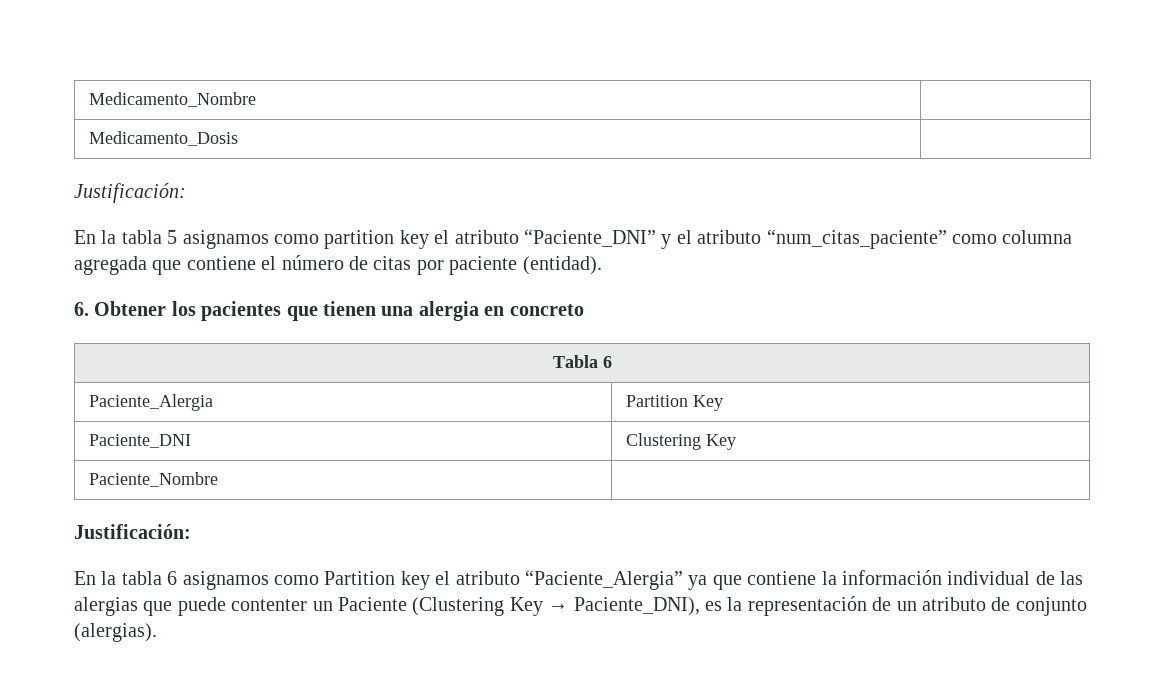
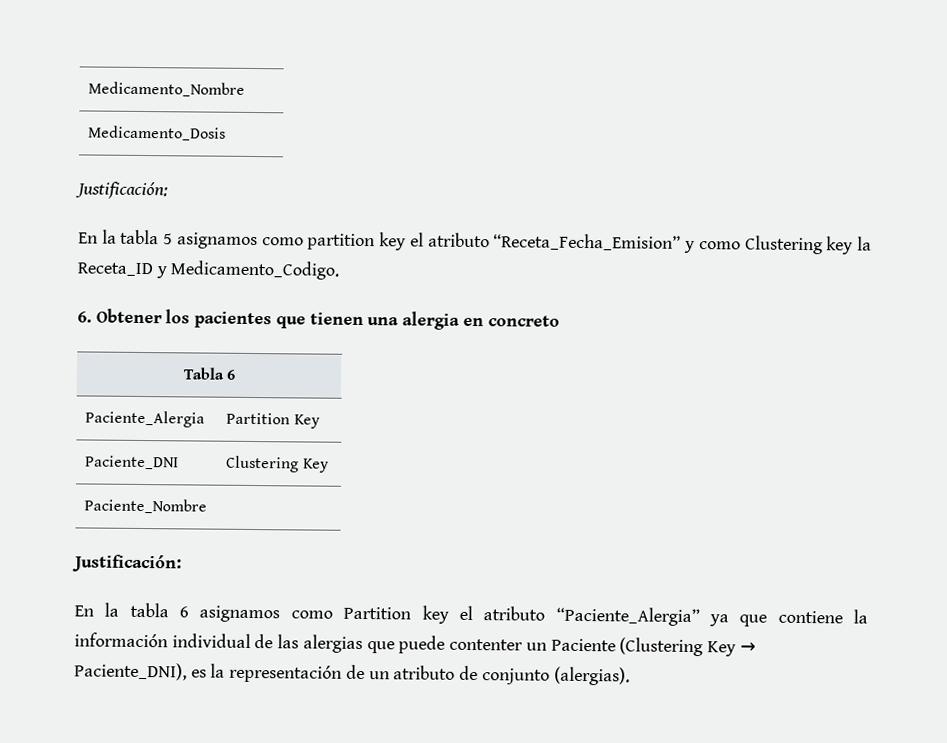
[524,229,1073,249] [74,255,602,275] “Paciente_DNI” y el atributo “num_citas_paciente” como columna agregada que contiene el número de citas por paciente (entidad). -> [493,233,873,255] [77,260,340,280] “Receta_Fecha_Emision” y como Clustering key la Receta_ID y Medicamento_Codigo.

